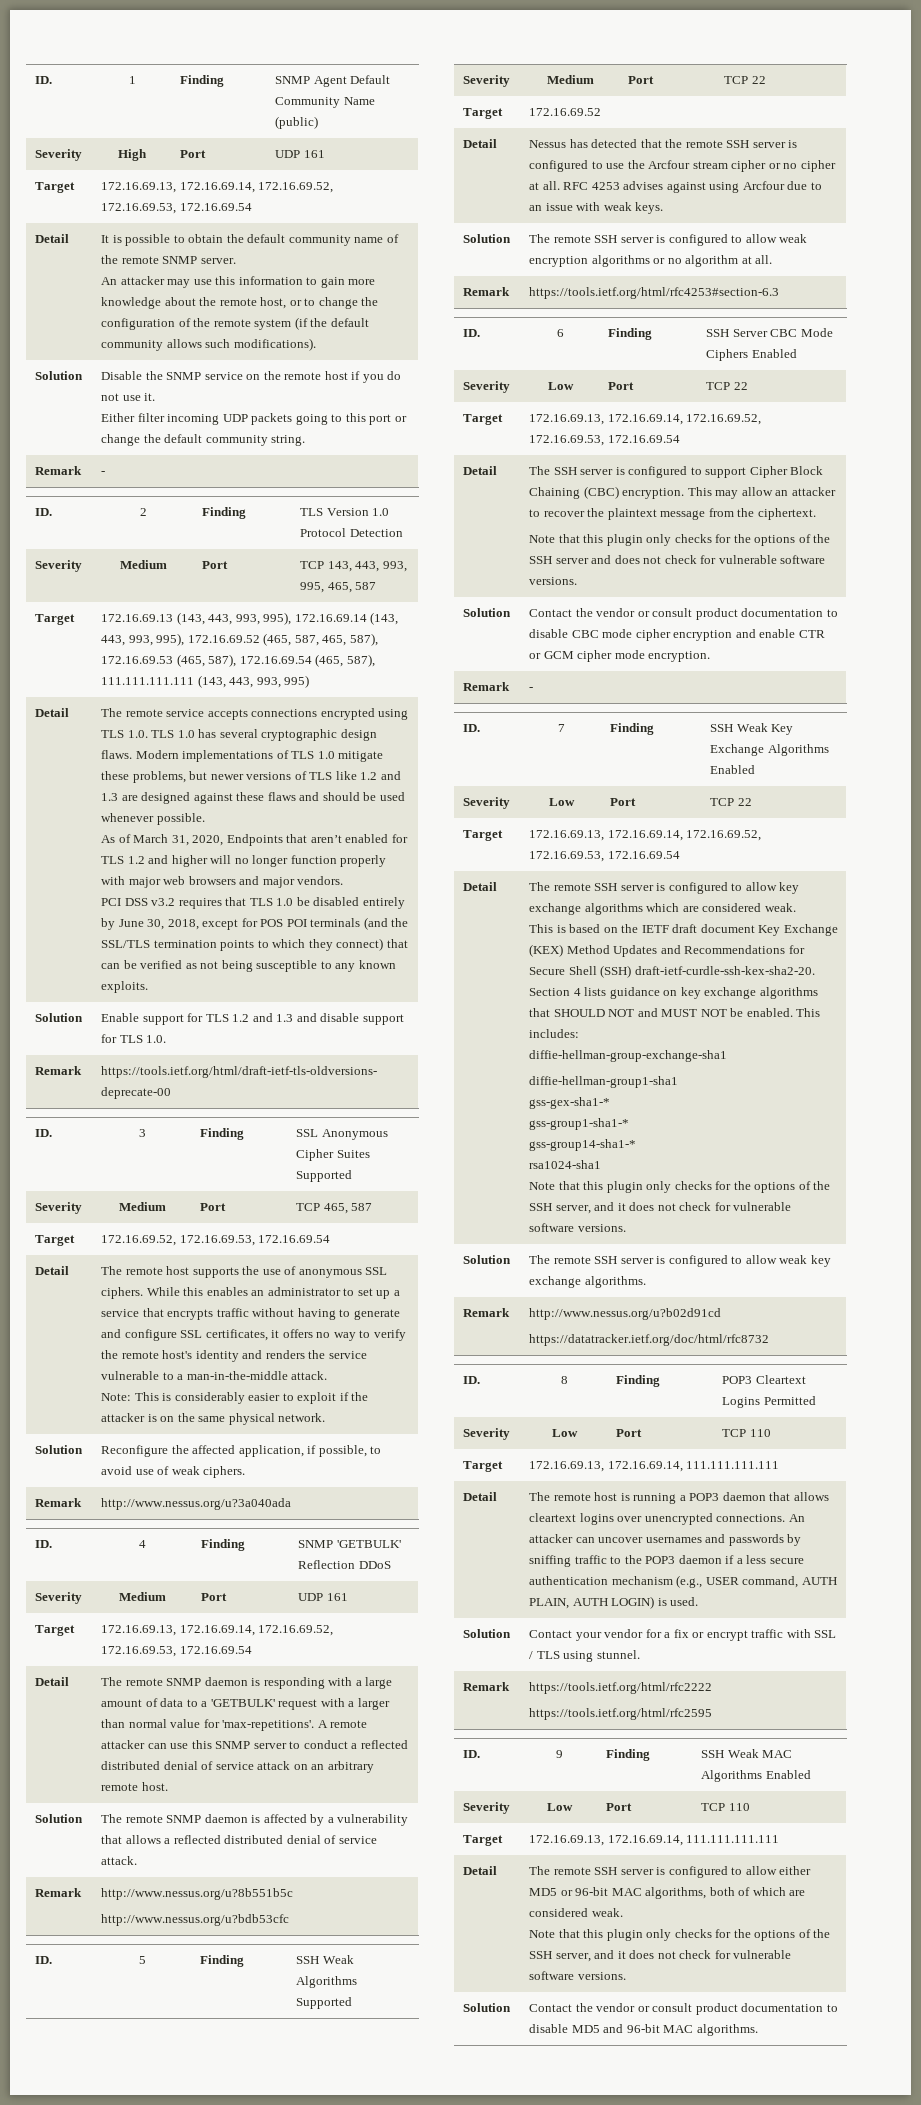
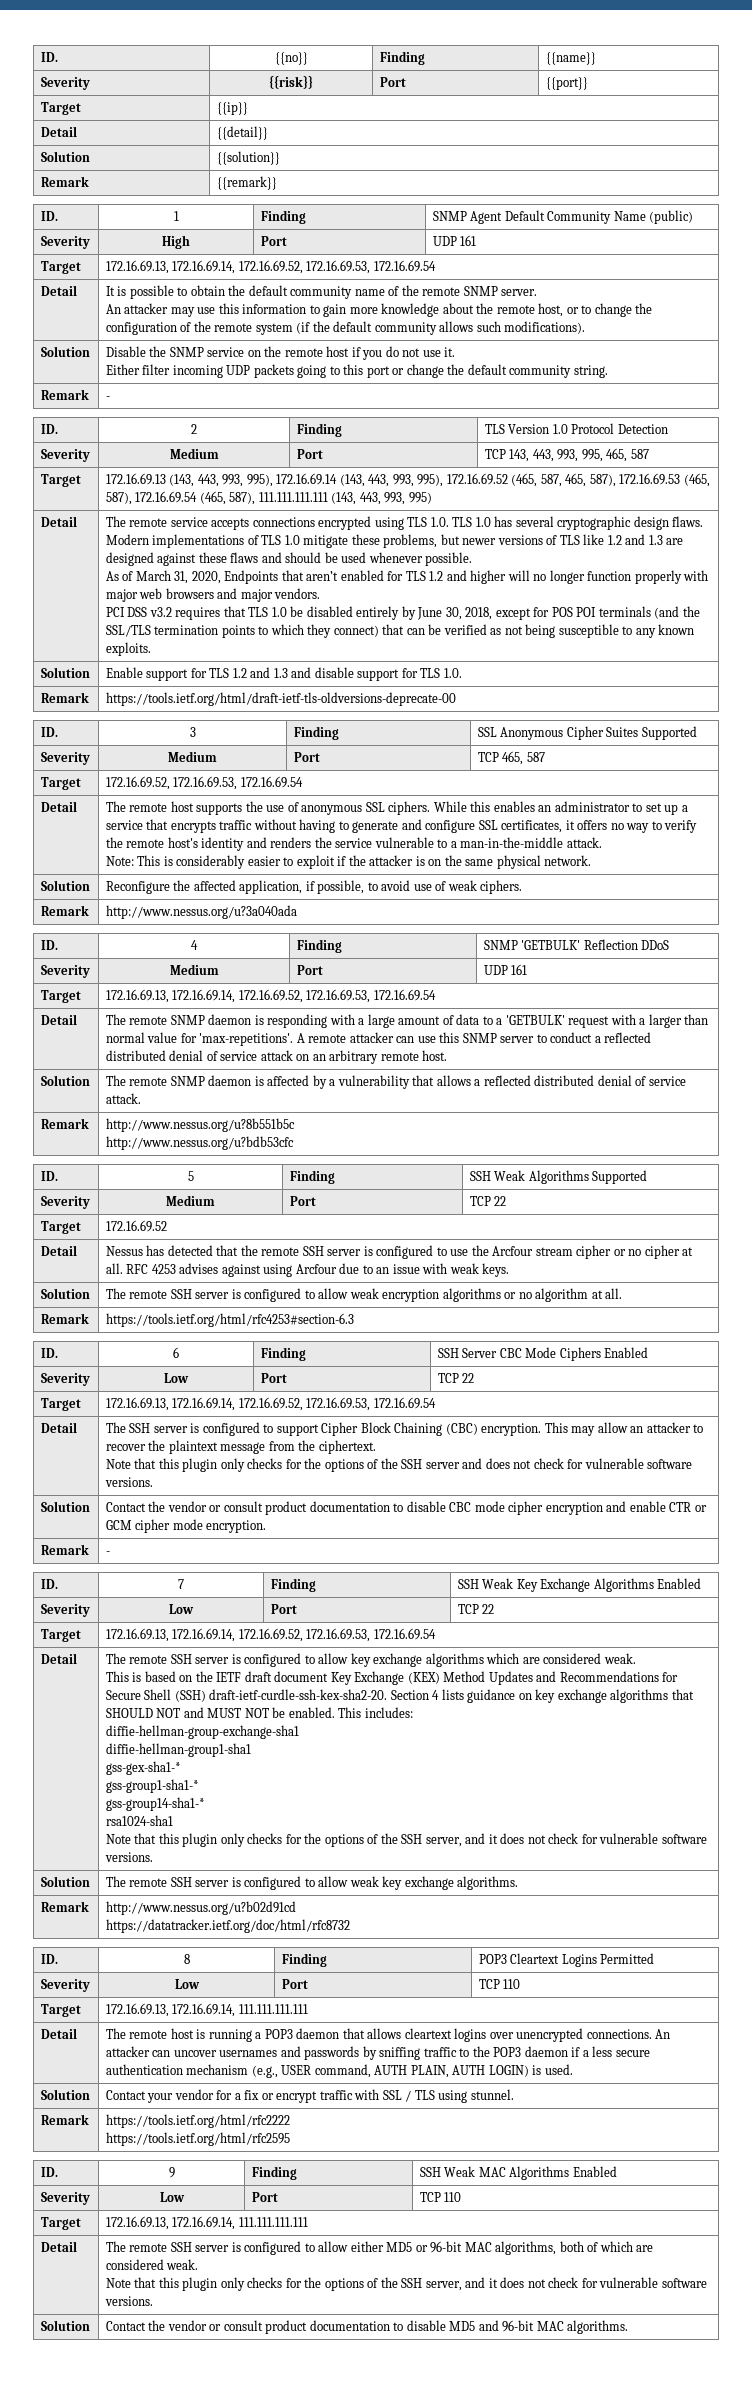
[35,76,53,84] ID. -> [40,52,58,62] [274,52,308,65] [379,51,425,65] [545,52,596,65] [40,77,90,90] [269,75,313,89] [379,77,406,87] [545,77,588,90] [40,102,81,115] [216,102,248,115] [40,126,77,137] [216,126,268,140] [40,151,90,162] [216,151,280,165] [40,176,89,187] [216,176,277,190] [40,211,58,221] ID. | {{no}} | Finding | {{name}} // Severity | {{risk}} | Port | {{port}} // Target | {{ip}} // Detail | {{detail}} // Solution | {{solution}} // Remark | {{remark}} // ID.

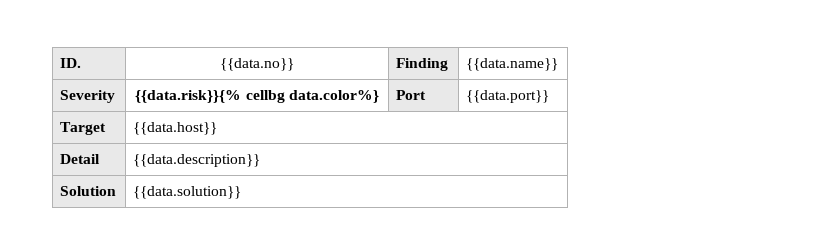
[40,52,58,62] [274,52,308,65] [379,51,425,65] [545,52,596,65] [40,77,90,90] [269,75,313,89] [379,77,406,87] [545,77,588,90] [40,102,81,115] [216,102,248,115] [40,126,77,137] [216,126,268,140] [40,151,90,162] [216,151,280,165] [40,176,89,187] [216,176,277,190] [40,211,58,221] [173,211,179,221] [260,210,306,224] [432,210,694,224] [40,236,90,249] [162,235,190,249] [260,236,287,246] [432,235,477,246] [40,261,81,274] [105,260,436,274] [40,285,77,296] [105,285,538,299] [105,303,653,317] [105,321,586,335] [40,346,90,357] [105,346,456,360] [105,364,608,378] [40,389,89,400] [105,396,110,400] [40,424,58,434] [191,424,197,434] [296,423,342,437] [484,423,668,434] [40,449,90,462] [169,448,219,459] [296,449,323,459] [484,448,649,462] [40,474,81,487] [105,473,710,487] [105,491,432,505] [40,516,77,527] [105,516,704,530] [105,534,684,548] [105,552,473,566] [105,570,709,584] [105,588,321,602] [105,606,700,620] [105,624,695,638] [105,642,151,656] [40,667,90,678] [105,667,462,681] [40,692,89,703] [105,692,456,706] [40,727,58,737] [189,727,196,737] [293,726,339,740] [477,726,697,740] [40,752,90,765] [168,751,217,762] [293,752,320,762] [477,751,545,765] [40,777,81,790] [105,776,303,790] [40,801,77,812] [105,801,688,815] [105,819,698,833] [105,837,602,851] [105,855,592,869] [40,880,90,891] [105,880,523,894] [40,905,89,916] [105,905,297,919] [40,940,58,950] [191,940,198,950] [296,939,342,953] [483,939,670,950] [40,965,90,978] [169,964,219,975] [296,965,323,975] [483,964,528,975] [40,990,81,1003] [105,989,436,1003] [40,1014,77,1025] [105,1014,709,1028] [105,1032,652,1046] [105,1050,448,1064] [40,1075,90,1086] [105,1075,686,1089] [105,1093,141,1104] [40,1118,89,1129] [105,1118,295,1132] [105,1136,294,1150] [40,1171,58,1181] [187,1171,194,1181] [289,1170,335,1184] [469,1170,648,1184] [40,1196,90,1209] [166,1195,215,1206] [289,1196,316,1206] [469,1196,507,1206] [40,1221,81,1234] [105,1220,167,1232] [40,1245,77,1256] [105,1245,694,1259] [105,1263,510,1277] [40,1288,90,1299] [105,1288,623,1302] [40,1313,89,1324] [105,1313,354,1327] [40,1348,58,1358] [173,1347,179,1358] [260,1347,306,1361] [437,1347,649,1361] [40,1373,90,1386] [164,1373,189,1383] [260,1373,287,1383] [437,1373,475,1383] [40,1398,81,1411] [105,1397,436,1411] [40,1422,77,1433] [105,1422,704,1436] [105,1440,376,1454] [105,1458,693,1472] [104,1477,153,1487] [40,1501,90,1512] [105,1501,707,1515] [105,1519,267,1533] [40,1544,89,1555] [105,1551,110,1555] [40,1579,58,1589] [178,1579,184,1589] [270,1578,316,1592] [457,1578,702,1592] [40,1604,90,1617] [169,1604,194,1614] [270,1604,297,1614] [457,1604,495,1614] [40,1629,81,1642] [105,1628,436,1642] [40,1653,77,1664] [105,1653,636,1667] [105,1671,679,1685] [105,1689,694,1703] [105,1707,413,1718] [105,1725,299,1739] [105,1743,251,1757] [105,1761,181,1775] [105,1779,199,1793] [105,1797,205,1811] [105,1815,173,1826] [105,1833,707,1847] [104,1852,153,1862] [40,1876,90,1887] [105,1876,519,1890] [40,1901,89,1912] [105,1901,296,1915] [105,1919,350,1933] [40,1954,58,1964] [183,1954,190,1964] [281,1953,327,1967] [478,1953,655,1967] [40,1979,90,1992] [174,1979,200,1989] [281,1979,308,1989] [478,1979,521,1989] [40,2004,81,2017] [105,2003,308,2017] [40,2028,77,2039] [105,2028,671,2042] [105,2046,650,2060] [105,2064,573,2078] [40,2089,90,2100] [105,2089,514,2103] [40,2114,89,2125] [105,2114,290,2128] [105,2132,290,2146] [40,2167,58,2177] [168,2167,175,2178] [251,2166,297,2180] [419,2166,617,2180] [40,2192,90,2205] [159,2192,185,2202] [251,2192,278,2202] [419,2192,462,2202] [40,2217,81,2230] [105,2216,308,2230] [40,2241,77,2252] [105,2241,654,2255] [105,2259,199,2270] [105,2277,707,2291] [104,2296,153,2306] [40,2320,90,2331] [105,2320,629,2334] ID. | {{no}} | Finding | {{name}} // Severity | {{risk}} | Port | {{port}} // Target | {{ip}} // Detail | {{detail}} // Solution | {{solution}} // Remark | {{remark}} // ID. | 1 | Finding | SNMP Agent Default Community Name (public) // Severity | High | Port | UDP 161 // Target | 172.16.69.13, 172.16.69.14, 172.16.69.52, 172.16.69.53, 172.16.69.54 // Detail | It is possible to obtain the default community name of the remote SNMP server. // An attacker may use this information to gain more knowledge about the remote host, or to change the configuration of the remote system (if the default community allows such modifications). // Solution | Disable the SNMP service on the remote host if you do not use it. // Either filter incoming UDP packets going to this port or change the default community string. // Remark | - // ID. | 2 | Finding | TLS Version 1.0 Protocol Detection // Severity | Medium | Port | TCP 143, 443, 993, 995, 465, 587 // Target | 172.16.69.13 (143, 443, 993, 995), 172.16.69.14 (143, 443, 993, 995), 172.16.69.52 (465, 587, 465, 587), 172.16.69.53 (465, 587), 172.16.69.54 (465, 587), 111.111.111.111 (143, 443, 993, 995) // Detail | The remote service accepts connections encrypted using TLS 1.0. TLS 1.0 has several cryptographic design flaws. Modern implementations of TLS 1.0 mitigate these problems, but newer versions of TLS like 1.2 and 1.3 are designed against these flaws and should be used whenever possible. // As of March 31, 2020, Endpoints that aren’t enabled for TLS 1.2 and higher will no longer function properly with major web browsers and major vendors. // PCI DSS v3.2 requires that TLS 1.0 be disabled entirely by June 30, 2018, except for POS POI terminals (and the SSL/TLS termination points to which they connect) that can be verified as not being susceptible to any known exploits. // Solution | Enable support for TLS 1.2 and 1.3 and disable support for TLS 1.0. // Remark | https://tools.ietf.org/html/draft-ietf-tls-oldversions-deprecate-00 // ID. | 3 | Finding | SSL Anonymous Cipher Suites Supported // Severity | Medium | Port | TCP 465, 587 // Target | 172.16.69.52, 172.16.69.53, 172.16.69.54 // Detail | The remote host supports the use of anonymous SSL ciphers. While this enables an administrator to set up a service that encrypts traffic without having to generate and configure SSL certificates, it offers no way to verify the remote host's identity and renders the service vulnerable to a man-in-the-middle attack. // Note: This is considerably easier to exploit if the attacker is on the same physical network. // Solution | Reconfigure the affected application, if possible, to avoid use of weak ciphers. // Remark | http://www.nessus.org/u?3a040ada // ID. | 4 | Finding | SNMP 'GETBULK' Reflection DDoS // Severity | Medium | Port | UDP 161 // Target | 172.16.69.13, 172.16.69.14, 172.16.69.52, 172.16.69.53, 172.16.69.54 // Detail | The remote SNMP daemon is responding with a large amount of data to a 'GETBULK' request with a larger than normal value for 'max-repetitions'. A remote attacker can use this SNMP server to conduct a reflected distributed denial of service attack on an arbitrary remote host. // Solution | The remote SNMP daemon is affected by a vulnerability that allows a reflected distributed denial of service attack. // Remark | http://www.nessus.org/u?8b551b5c // http://www.nessus.org/u?bdb53cfc // ID. | 5 | Finding | SSH Weak Algorithms Supported // Severity | Medium | Port | TCP 22 // Target | 172.16.69.52 // Detail | Nessus has detected that the remote SSH server is configured to use the Arcfour stream cipher or no cipher at all. RFC 4253 advises against using Arcfour due to an issue with weak keys. // Solution | The remote SSH server is configured to allow weak encryption algorithms or no algorithm at all. // Remark | https://tools.ietf.org/html/rfc4253#section-6.3 // ID. | 6 | Finding | SSH Server CBC Mode Ciphers Enabled // Severity | Low | Port | TCP 22 // Target | 172.16.69.13, 172.16.69.14, 172.16.69.52, 172.16.69.53, 172.16.69.54 // Detail | The SSH server is configured to support Cipher Block Chaining (CBC) encryption. This may allow an attacker to recover the plaintext message from the ciphertext. // Note that this plugin only checks for the options of the SSH server and does not check for vulnerable software versions. // Solution | Contact the vendor or consult product documentation to disable CBC mode cipher encryption and enable CTR or GCM cipher mode encryption. // Remark | - // ID. | 7 | Finding | SSH Weak Key Exchange Algorithms Enabled // Severity | Low | Port | TCP 22 // Target | 172.16.69.13, 172.16.69.14, 172.16.69.52, 172.16.69.53, 172.16.69.54 // Detail | The remote SSH server is configured to allow key exchange algorithms which are considered weak. // This is based on the IETF draft document Key Exchange (KEX) Method Updates and Recommendations for Secure Shell (SSH) draft-ietf-curdle-ssh-kex-sha2-20. Section 4 lists guidance on key exchange algorithms that SHOULD NOT and MUST NOT be enabled. This includes: // diffie-hellman-group-exchange-sha1 // diffie-hellman-group1-sha1 // gss-gex-sha1-* // gss-group1-sha1-* // gss-group14-sha1-* // rsa1024-sha1 // Note that this plugin only checks for the options of the SSH server, and it does not check for vulnerable software versions. // Solution | The remote SSH server is configured to allow weak key exchange algorithms. // Remark | http://www.nessus.org/u?b02d91cd // https://datatracker.ietf.org/doc/html/rfc8732 // ID. | 8 | Finding | POP3 Cleartext Logins Permitted // Severity | Low | Port | TCP 110 // Target | 172.16.69.13, 172.16.69.14, 111.111.111.111 // Detail | The remote host is running a POP3 daemon that allows cleartext logins over unencrypted connections. An attacker can uncover usernames and passwords by sniffing traffic to the POP3 daemon if a less secure authentication mechanism (e.g., USER command, AUTH PLAIN, AUTH LOGIN) is used. // Solution | Contact your vendor for a fix or encrypt traffic with SSL / TLS using stunnel. // Remark | https://tools.ietf.org/html/rfc2222 // https://tools.ietf.org/html/rfc2595 // ID. | 9 | Finding | SSH Weak MAC Algorithms Enabled // Severity | Low | Port | TCP 110 // Target | 172.16.69.13, 172.16.69.14, 111.111.111.111 // Detail | The remote SSH server is configured to allow either MD5 or 96-bit MAC algorithms, both of which are considered weak. // Note that this plugin only checks for the options of the SSH server, and it does not check for vulnerable software versions. // Solution | Contact the vendor or consult product documentation to disable MD5 and 96-bit MAC algorithms. -> [60,58,82,68] [220,58,294,71] [396,58,449,71] [466,58,559,71] [60,90,116,103] [135,90,379,103] [396,90,427,100] [466,90,550,103] [60,122,107,135] [133,122,218,135] [60,154,101,164] [133,154,261,167] [60,186,117,196] [133,186,242,199] ID. | {{data.no}} | Finding | {{data.name}} // Severity | {{data.risk}}{% cellbg data.color%} | Port | {{data.port}} // Target | {{data.host}} // Detail | {{data.description}} // Solution | {{data.solution}}

